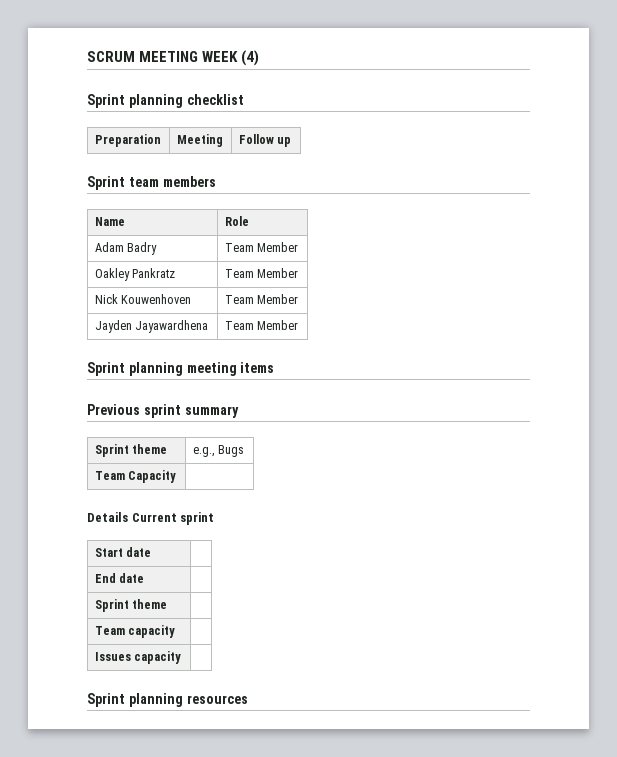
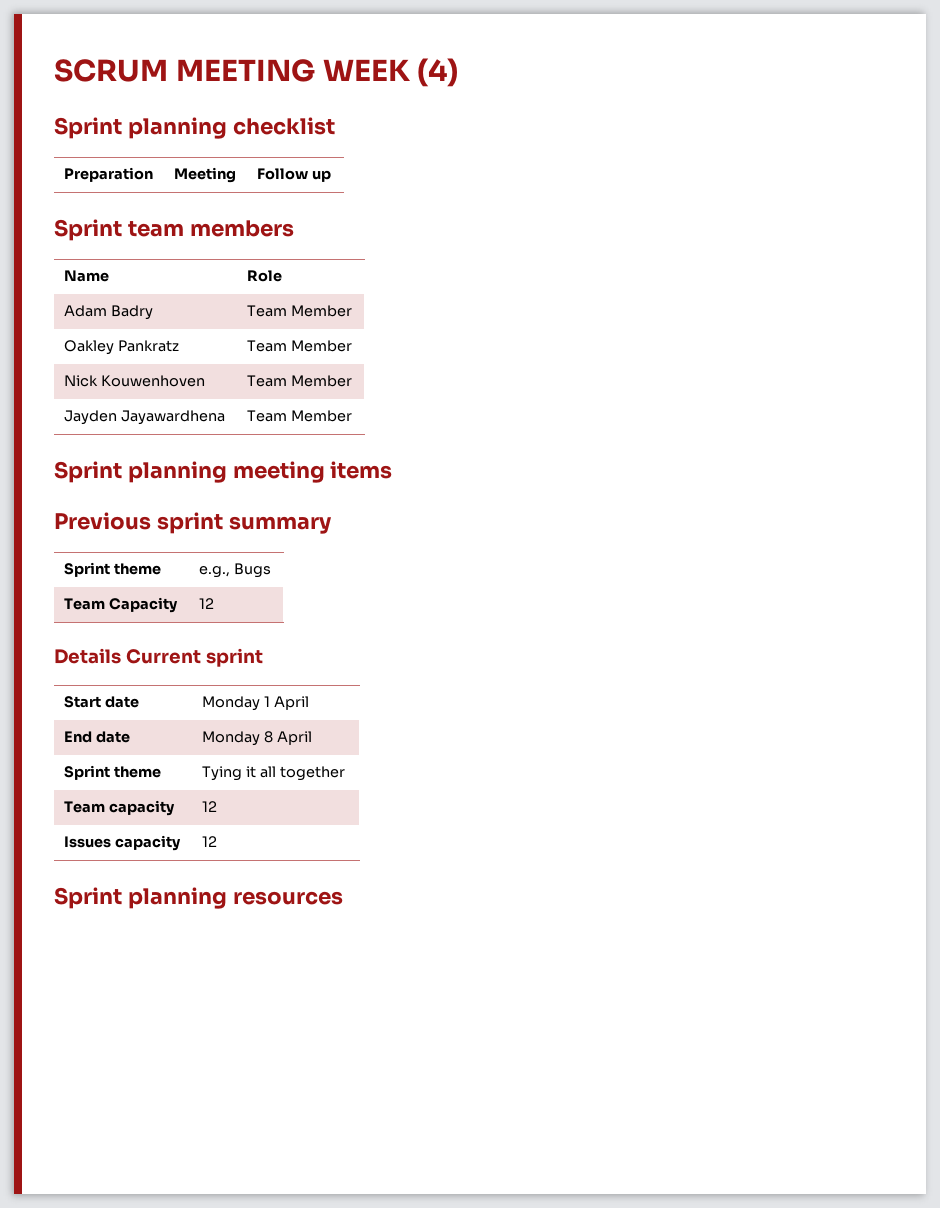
(176, 476) none -> [199,598,215,609] 12
(151, 552) none -> [202,696,309,711] Monday 1 April
[94,599,167,612] // Sprint theme | -> [202,731,312,746] [64,765,161,780] [202,766,345,781] Monday 8 April // Sprint theme | Tying it all together
(175, 631) none -> [202,801,218,812] 12
(181, 657) none -> [202,836,218,847] 12

